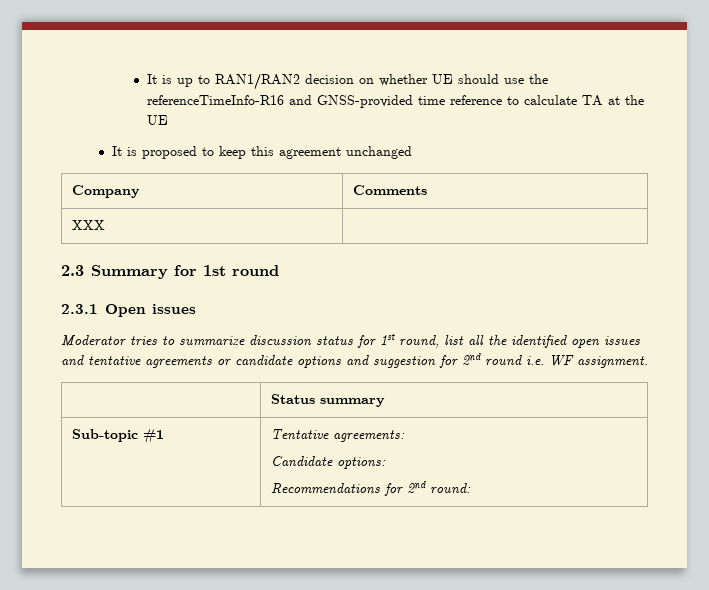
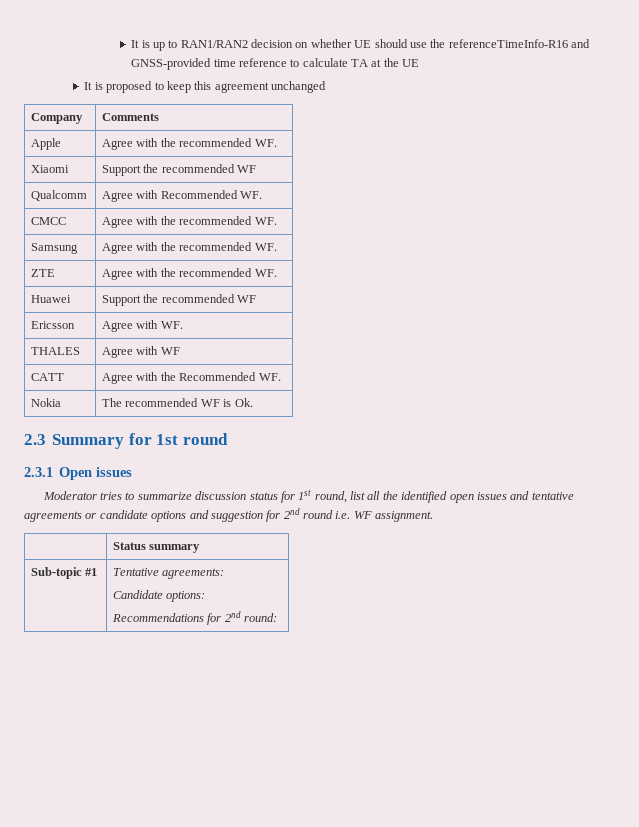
[71,220,105,230] XXX | -> [31,138,62,150] [102,138,277,150] [31,165,70,173] [102,164,257,176] [31,190,88,201] [102,190,263,202] [31,217,67,225] [102,216,277,228] [31,243,79,254] [102,242,277,254] [31,269,56,277] [102,268,277,280] [31,295,72,303] [102,294,257,306] [31,321,76,329] [102,320,183,332] [31,347,81,355] [102,346,180,358] [31,373,65,381] [102,372,281,384] [31,398,62,407] [102,398,253,407] Apple | Agree with the recommended WF. // Xiaomi | Support the recommended WF // Qualcomm | Agree with Recommended WF. // CMCC | Agree with the recommended WF. // Samsung | Agree with the recommended WF. // ZTE | Agree with the recommended WF. // Huawei | Support the recommended WF // Ericsson | Agree with WF. // THALES | Agree with WF // CATT | Agree with the Recommended WF. // Nokia | The recommended WF is Ok.

